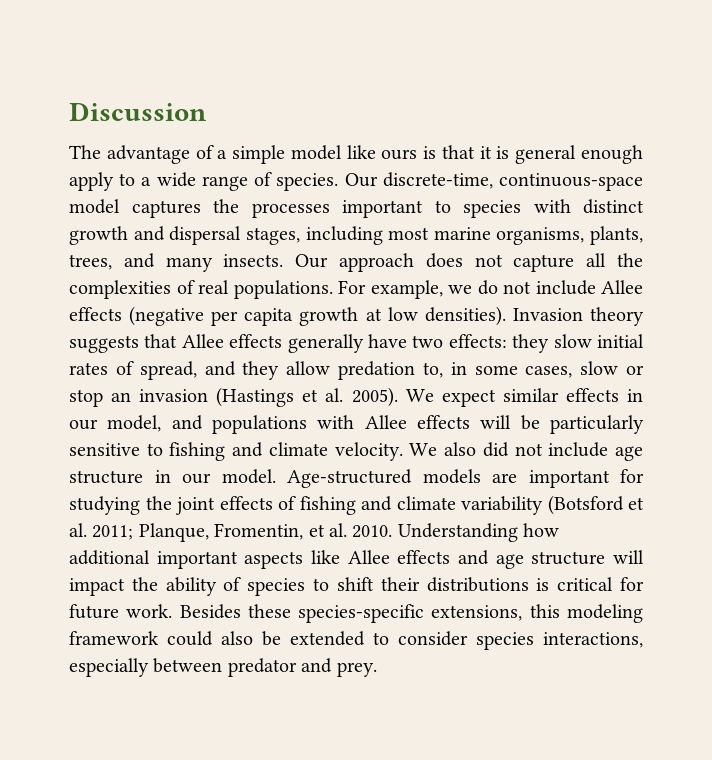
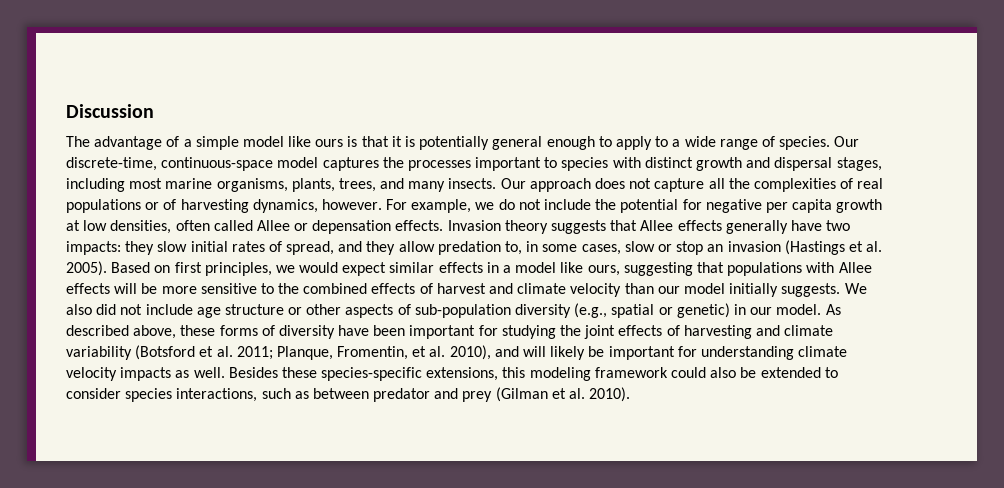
(510, 152) none -> [419,136,490,150] potentially
(643, 154) none -> [598,136,612,147] to
[233,280,333,299] populations. -> [66,199,382,213] populations or of harvesting dynamics, however.
[601,280,643,294] [69,306,205,326] Allee effects (negative -> [595,199,762,213] the potential for negative
[424,306,506,326] densities). -> [110,220,444,234] densities, often called Allee or depensation effects.
[448,334,507,348] effects: -> [66,241,121,255] impacts:
[405,388,644,407] [69,415,203,432] We expect similar effects in our model, and -> [111,262,724,276] Based on first principles, we would expect similar effects in a model like ours, suggesting that
[550,415,644,434] particularly -> [161,286,197,294] more
[169,442,403,461] fishing and climate velocity. -> [278,283,841,297] the combined effects of harvest and climate velocity than our model initially suggests.
[154,469,517,488] in our model. Age-structured models are -> [288,303,841,318] [66,325,406,339] or other aspects of sub-population diversity (e.g., spatial or genetic) in our model. As described above, these forms of diversity have been
[299,496,356,515] fishing -> [683,325,752,339] harvesting
[352,523,560,542] [69,550,645,569] [69,577,644,596] [69,604,173,619] 2010. Understanding how additional important aspects like Allee effects and age structure will impact the ability of species to shift their distributions is critical for future work. -> [449,345,848,360] [66,367,225,381] 2010), and will likely be important for understanding climate velocity impacts as well.
[69,658,149,677] especially -> [261,388,309,399] such as
[336,662,377,677] prey. -> [462,387,631,402] prey (Gilman et al. 2010).

